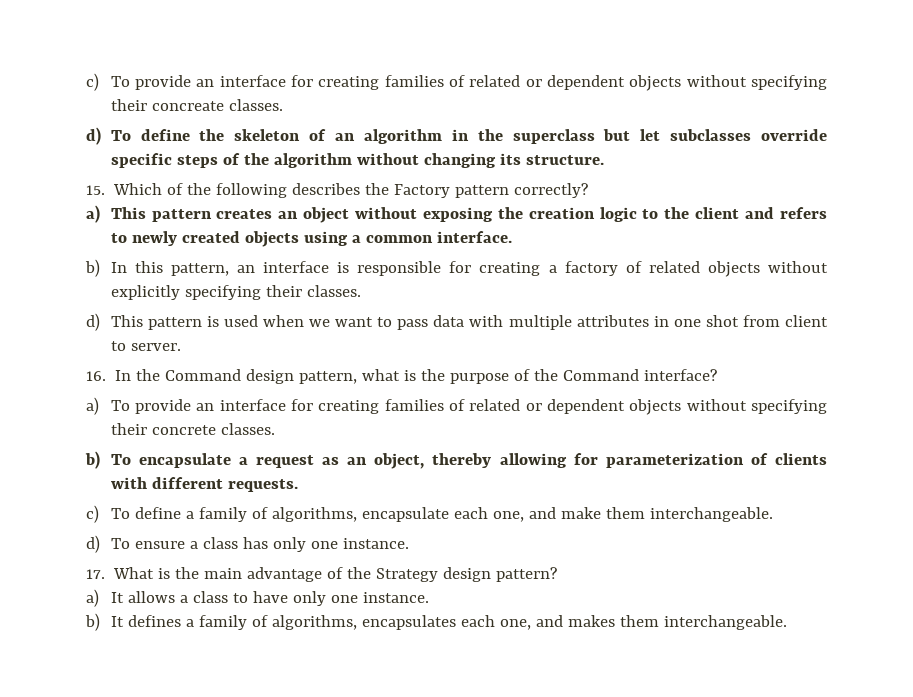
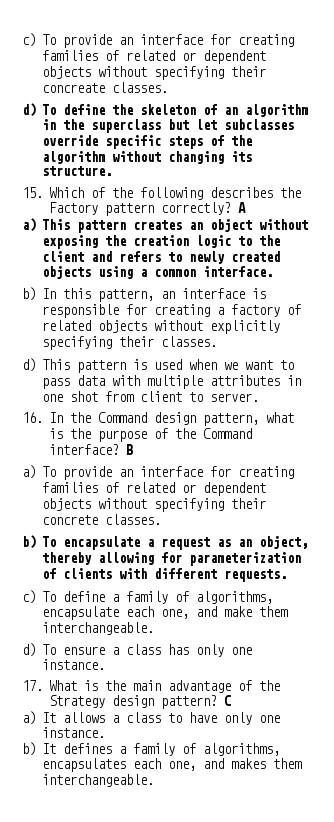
(589, 190) none -> [237,202,246,213] A
(718, 375) none -> [125,444,133,455] B
(558, 574) none -> [223,695,231,706] C

